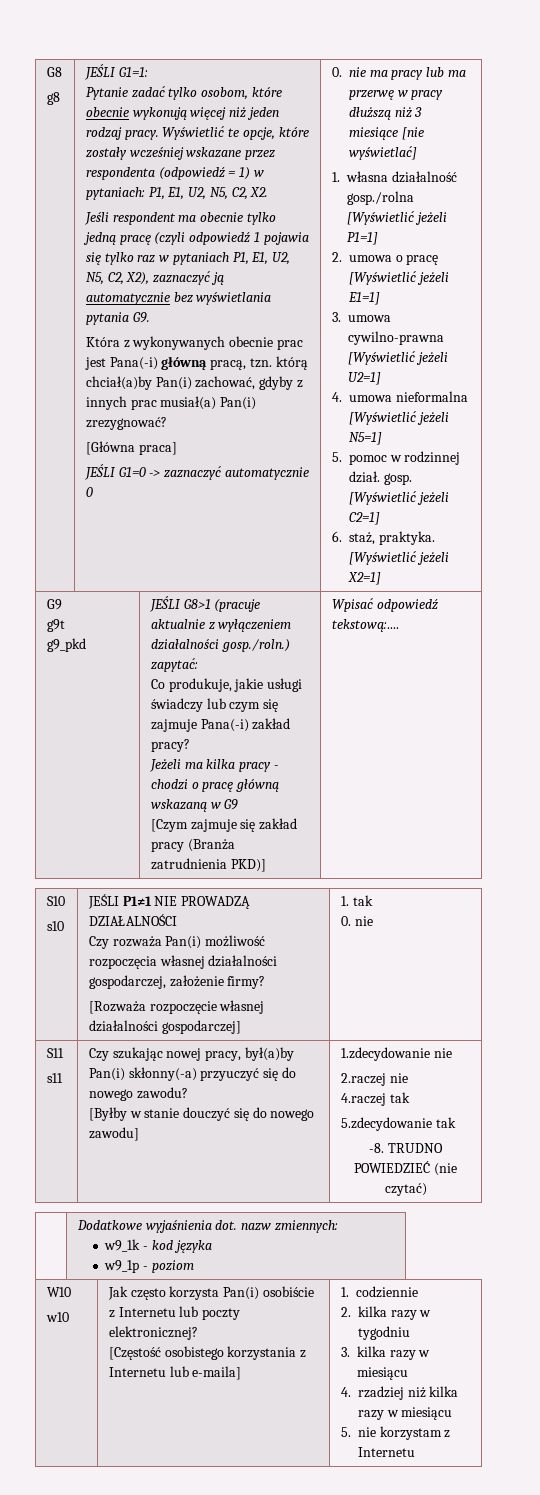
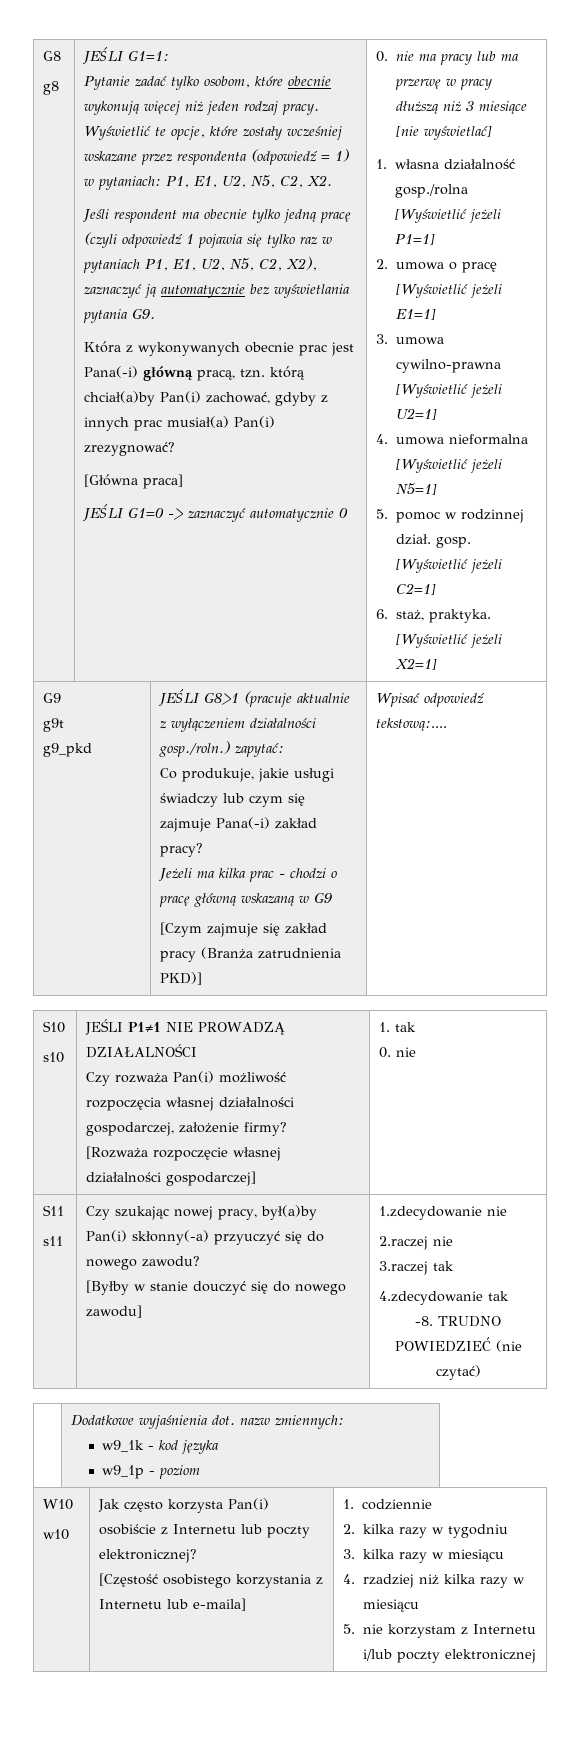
[239,762,272,772] pracy -> [249,871,275,882] prac
[340,1092,410,1106] [340,1117,432,1131] 4.raczej tak // 5.zdecydowanie -> [379,1261,455,1275] [379,1291,484,1305] 3.raczej tak // 4.zdecydowanie
(415, 1452) none -> [362,1649,536,1663] i/lub poczty elektronicznej

